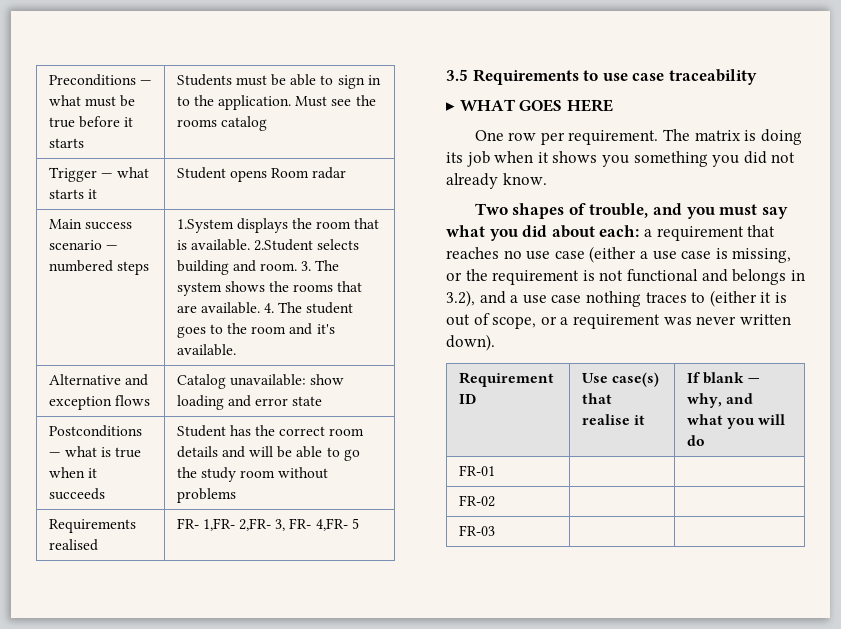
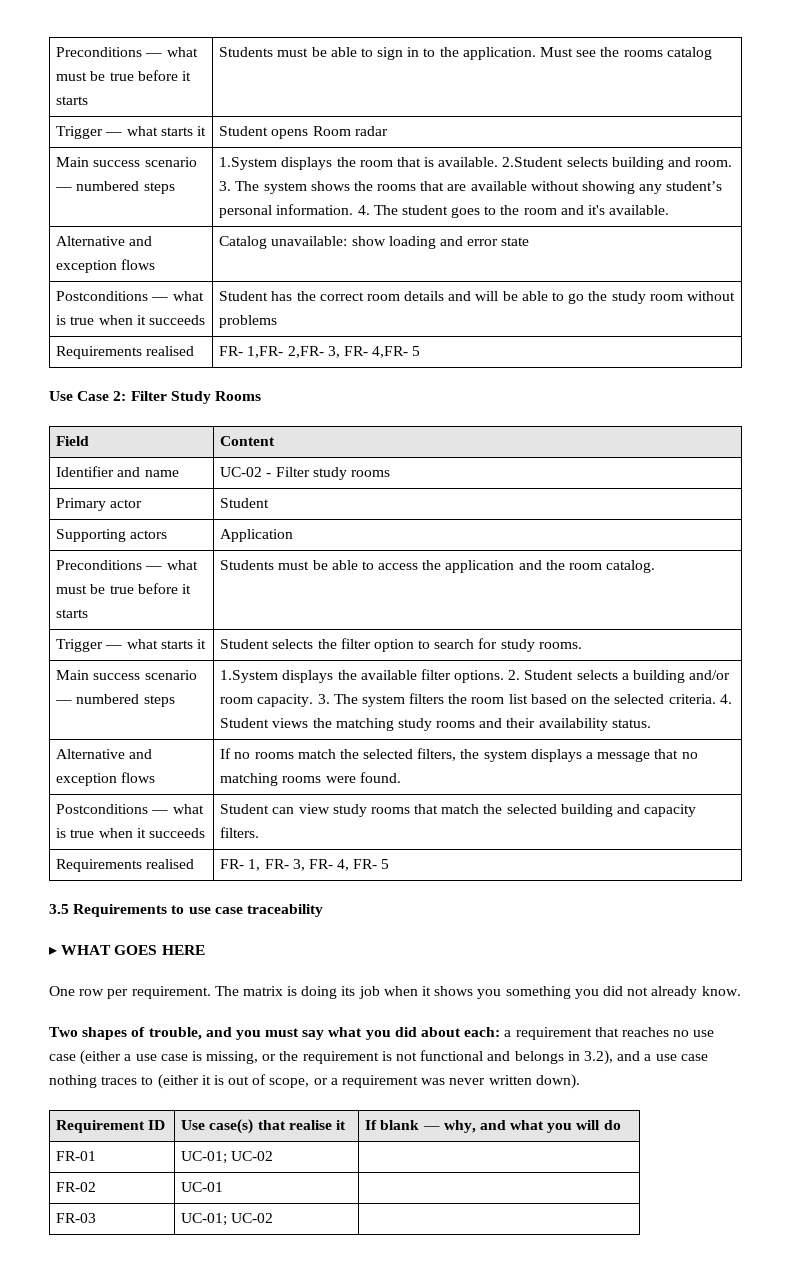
[200,302,260,314] available. -> [470,181,723,194] [219,204,354,218] available without showing any student’s personal information.
(359, 523) none -> [49,391,261,404] [56,436,90,446] [220,436,276,446] [56,466,179,477] [220,467,390,480] [56,498,143,511] [220,498,270,508] [56,529,168,542] [220,529,294,542] [56,560,198,570] [56,583,191,594] [56,609,89,618] [220,560,656,573] [56,639,206,652] [220,638,582,652] [56,670,197,680] [55,694,175,707] [220,669,731,683] [220,693,732,707] [220,718,651,731] [56,749,153,759] [56,772,156,786] [220,748,698,762] [220,772,401,786] [56,804,204,814] [56,828,205,838] [220,804,697,817] [220,827,260,838] [56,859,195,872] [220,859,390,871] // Use Case 2: Filter Study Rooms // Field | Content // Identifier and name | UC-02 - Filter study rooms // Primary actor | Student // Supporting actors | Application // Preconditions — what must be true before it starts | Students must be able to access the application and the room catalog. // Trigger — what starts it | Student selects the filter option to search for study rooms. // Main success scenario — numbered steps | 1.System displays the available filter options. 2. Student selects a building and/or room capacity. 3. The system filters the room list based on the selected criteria. 4. Student views the matching study rooms and their availability status. // Alternative and exception flows | If no rooms match the selected filters, the system displays a message that no matching rooms were found. // Postconditions — what is true when it succeeds | Student can view study rooms that match the selected building and capacity filters. // Requirements realised | FR- 1, FR- 3, FR- 4, FR- 5
(495, 470) none -> [181,1151,274,1164] UC-01; UC-02
(495, 501) none -> [181,1182,224,1192] UC-01
(495, 530) none -> [181,1213,274,1226] UC-01; UC-02

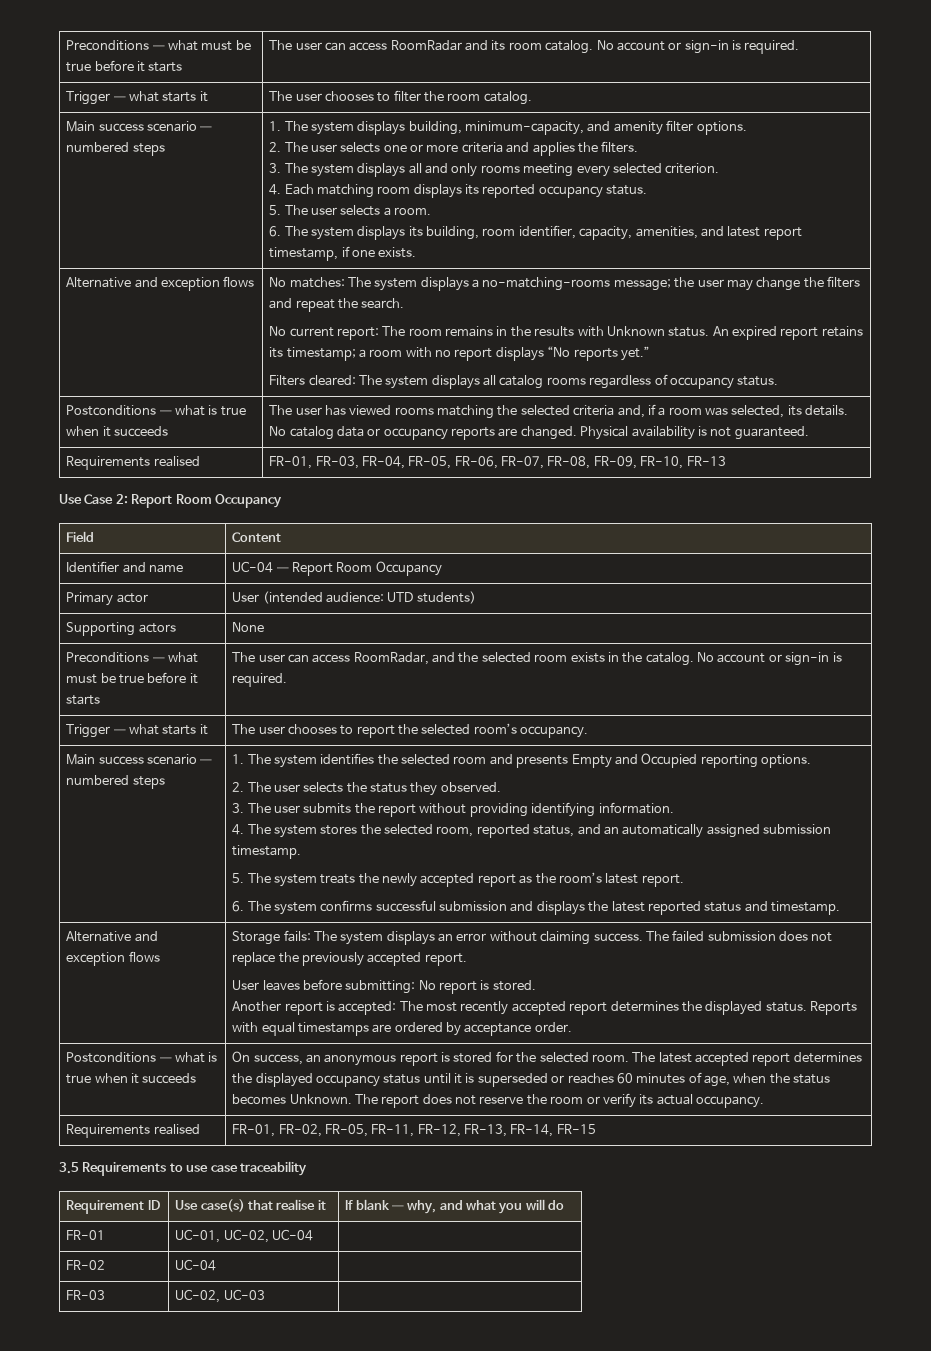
[56,47,198,57] [56,70,191,81] [56,96,89,105] [219,47,712,60] [56,126,206,139] [219,126,388,139] [56,157,197,167] [55,181,175,194] [219,157,733,170] [219,181,723,194] [219,204,670,218] [56,236,153,246] [56,259,156,273] [219,236,530,249] [56,291,204,301] [56,315,205,325] [219,291,735,304] [219,315,278,328] [56,346,195,359] [219,346,421,358] Preconditions — what must be true before it starts | Students must be able to sign in to the application. Must see the rooms catalog // Trigger — what starts it | Student opens Room radar // Main success scenario — numbered steps | 1.System displays the room that is available. 2.Student selects building and room. 3. The system shows the rooms that are available without showing any student’s personal information. 4. The student goes to the room and it's available. // Alternative and exception flows | Catalog unavailable: show loading and error state // Postconditions — what is true when it succeeds | Student has the correct room details and will be able to go the study room without problems // Requirements realised | FR- 1,FR- 2,FR- 3, FR- 4,FR- 5 -> [66,40,251,51] [66,60,183,72] [269,40,800,54] [66,91,208,105] [269,90,532,105] [66,121,213,132] [66,142,165,156] [269,120,747,135] [269,141,639,156] [269,163,720,177] [269,184,648,198] [269,205,432,216] [269,225,802,240] [269,246,417,261] [66,276,255,291] [269,276,861,291] [269,298,405,312] [269,326,863,340] [269,346,650,361] [269,374,779,389] [66,405,246,416] [66,426,168,437] [269,404,849,419] [269,426,809,440] [66,456,200,470] [269,456,726,469] Preconditions — what must be true before it starts | The user can access RoomRadar and its room catalog. No account or sign-in is required. // Trigger — what starts it | The user chooses to filter the room catalog. // Main success scenario — numbered steps | 1. The system displays building, minimum-capacity, and amenity filter options. // 2. The user selects one or more criteria and applies the filters. // 3. The system displays all and only rooms meeting every selected criterion. // 4. Each matching room displays its reported occupancy status. // 5. The user selects a room. // 6. The system displays its building, room identifier, capacity, amenities, and latest report timestamp, if one exists. // Alternative and exception flows | No matches: The system displays a no-matching-rooms message; the user may change the filters and repeat the search. // No current report: The room remains in the results with Unknown status. An expired report retains its timestamp; a room with no report displays “No reports yet.” // Filters cleared: The system displays all catalog rooms regardless of occupancy status. // Postconditions — what is true when it succeeds | The user has viewed rooms matching the selected criteria and, if a room was selected, its details. No catalog data or occupancy reports are changed. Physical availability is not guaranteed. // Requirements realised | FR-01, FR-03, FR-04, FR-05, FR-06, FR-07, FR-08, FR-09, FR-10, FR-13
[130,391,261,404] Filter Study Rooms -> [131,494,282,508] Report Room Occupancy
[220,467,390,480] [56,498,143,511] [220,498,270,508] UC-02 - Filter study rooms // Primary actor | Student -> [232,561,442,576] [66,592,148,606] [232,591,476,604] UC-04 — Report Room Occupancy // Primary actor | User (intended audience: UTD students)
[220,529,294,542] [56,560,198,570] [56,583,191,594] [56,609,89,618] [220,560,656,573] [56,639,206,652] [220,638,582,652] [56,670,197,680] [55,694,175,707] [220,669,731,683] [220,693,732,707] [220,718,651,731] [56,749,153,759] [56,772,156,786] [220,748,698,762] [220,772,401,786] [56,804,204,814] [56,828,205,838] [220,804,697,817] [220,827,260,838] [56,859,195,872] [220,859,390,871] | Application // Preconditions — what must be true before it starts | Students must be able to access the application and the room catalog. // Trigger — what starts it | Student selects the filter option to search for study rooms. // Main success scenario — numbered steps | 1.System displays the available filter options. 2. Student selects a building and/or room capacity. 3. The system filters the room list based on the selected criteria. 4. Student views the matching study rooms and their availability status. // Alternative and exception flows | If no rooms match the selected filters, the system displays a message that no matching rooms were found. // Postconditions — what is true when it succeeds | Student can view study rooms that match the selected building and capacity filters. // Requirements realised | FR- 1, FR- 3, FR- 4, FR- 5 -> [232,622,265,632] [66,652,198,663] [66,672,198,684] [66,695,101,705] [232,652,842,666] [232,673,288,687] [66,724,208,738] [232,723,589,738] [66,754,213,765] [66,775,165,789] [232,753,812,768] [232,782,501,796] [232,802,674,817] [232,824,832,838] [232,845,302,859] [232,872,684,887] [232,900,841,915] [66,931,158,942] [66,951,160,966] [232,930,833,945] [232,952,467,966] [232,979,536,994] [232,1001,858,1015] [232,1022,572,1036] [66,1052,218,1063] [66,1073,197,1084] [232,1051,862,1066] [232,1072,831,1087] [232,1093,765,1108] [66,1124,200,1138] [232,1124,596,1137] | None // Preconditions — what must be true before it starts | The user can access RoomRadar, and the selected room exists in the catalog. No account or sign-in is required. // Trigger — what starts it | The user chooses to report the selected room’s occupancy. // Main success scenario — numbered steps | 1. The system identifies the selected room and presents Empty and Occupied reporting options. // 2. The user selects the status they observed. // 3. The user submits the report without providing identifying information. // 4. The system stores the selected room, reported status, and an automatically assigned submission timestamp. // 5. The system treats the newly accepted report as the room’s latest report. // 6. The system confirms successful submission and displays the latest reported status and timestamp. // Alternative and exception flows | Storage fails: The system displays an error without claiming success. The failed submission does not replace the previously accepted report. // User leaves before submitting: No report is stored. // Another report is accepted: The most recently accepted report determines the displayed status. Reports with equal timestamps are ordered by acceptance order. // Postconditions — what is true when it succeeds | On success, an anonymous report is stored for the selected room. The latest accepted report determines the displayed occupancy status until it is superseded or reaches 60 minutes of age, when the status becomes Unknown. The report does not reserve the room or verify its actual occupancy. // Requirements realised | FR-01, FR-02, FR-05, FR-11, FR-12, FR-13, FR-14, FR-15
[49,945,205,955] [49,986,741,999] [49,1027,715,1040] [49,1050,708,1065] [49,1074,580,1089] // ▸ WHAT GOES HERE // One row per requirement. The matrix is doing its job when it shows you something you did not already know. // Two shapes of trouble, and you must say what you did about each: a requirement that reaches no use case (either a use case is missing, or the requirement is not functional and belongs in 3.2), and a use case nothing traces to (either it is out of scope, or a requirement was never written down). -> (307, 1168) none
[181,1151,274,1164] UC-01; UC-02 -> [175,1229,313,1243] UC-01, UC-02, UC-04
[181,1182,224,1192] UC-01 -> [175,1259,217,1271] UC-04
[181,1213,274,1226] UC-01; UC-02 -> [175,1289,265,1303] UC-02, UC-03

